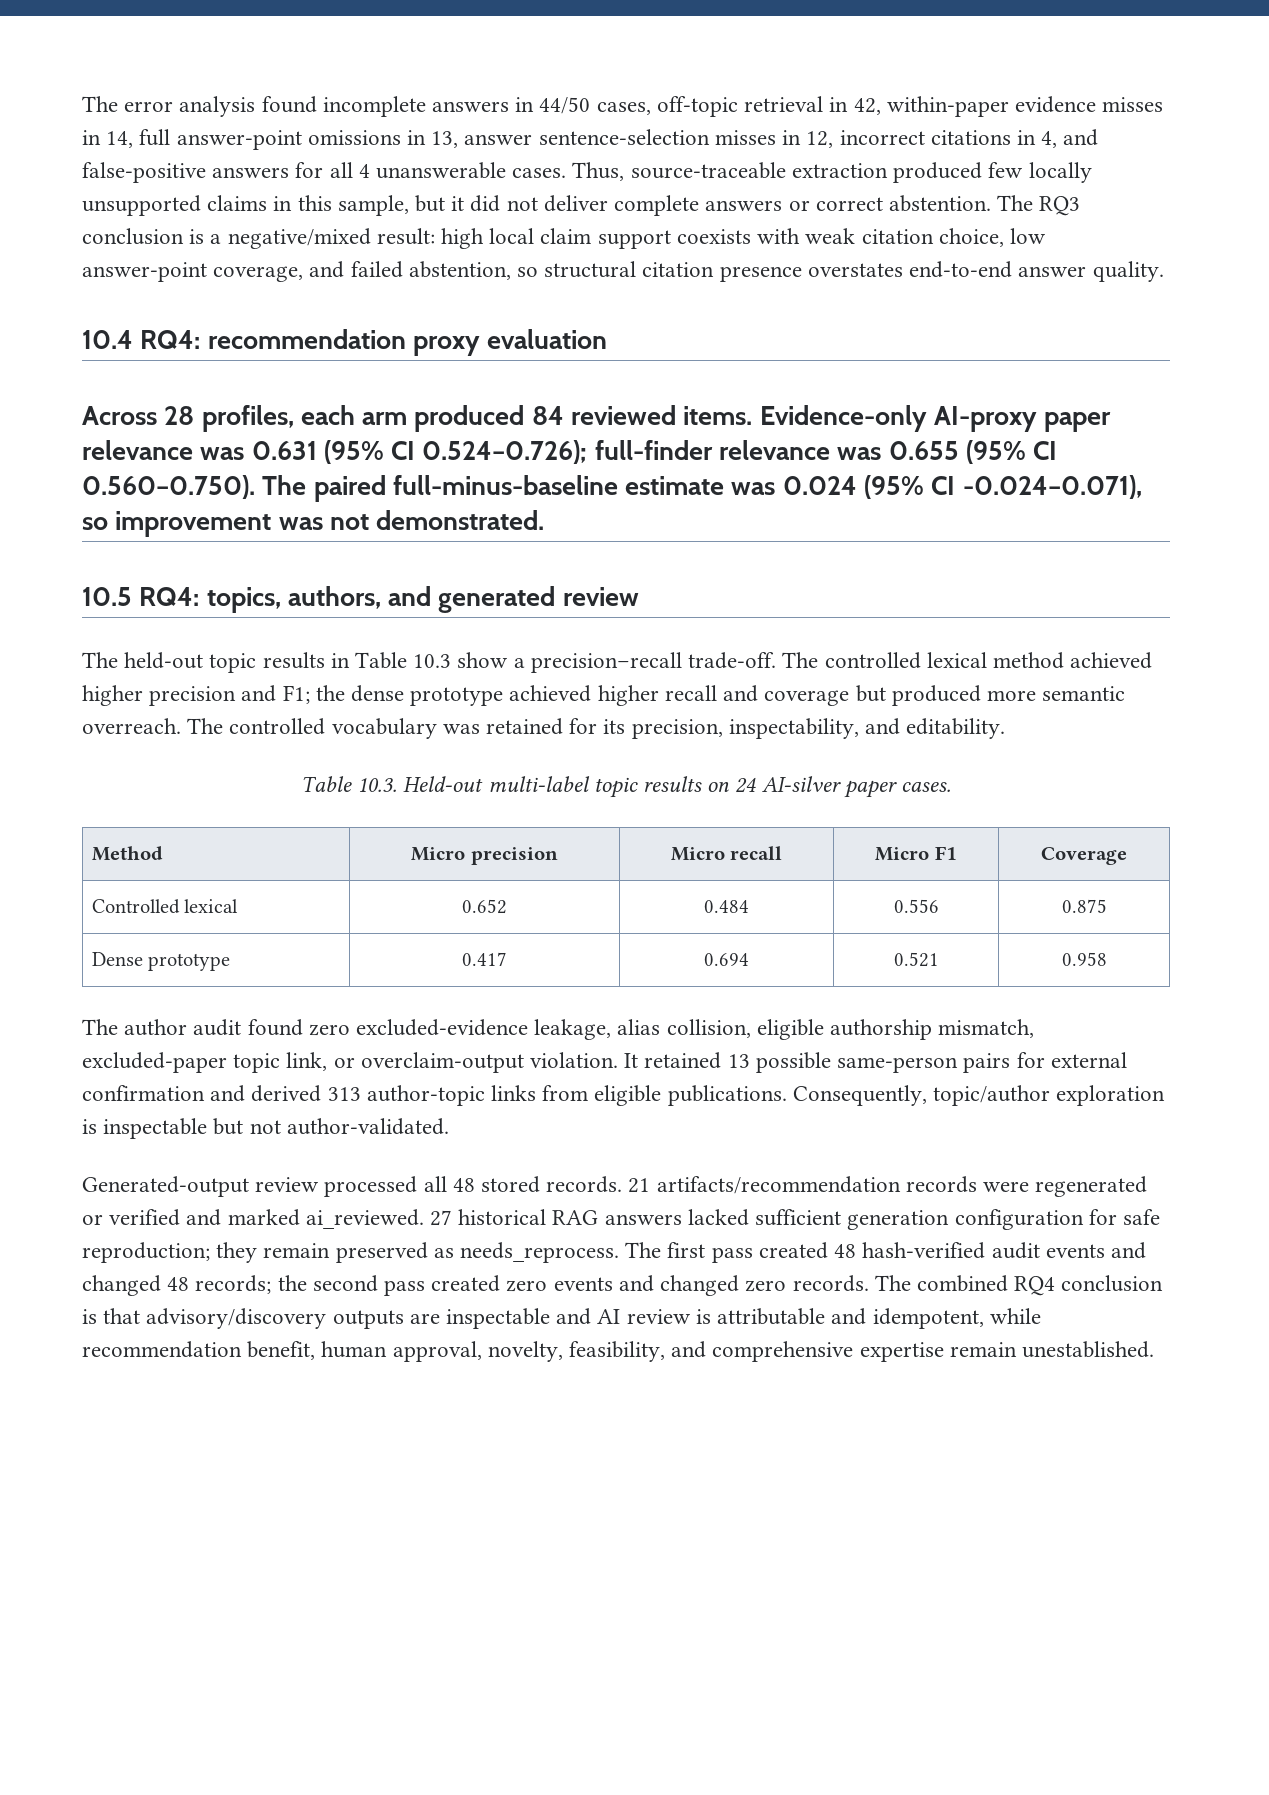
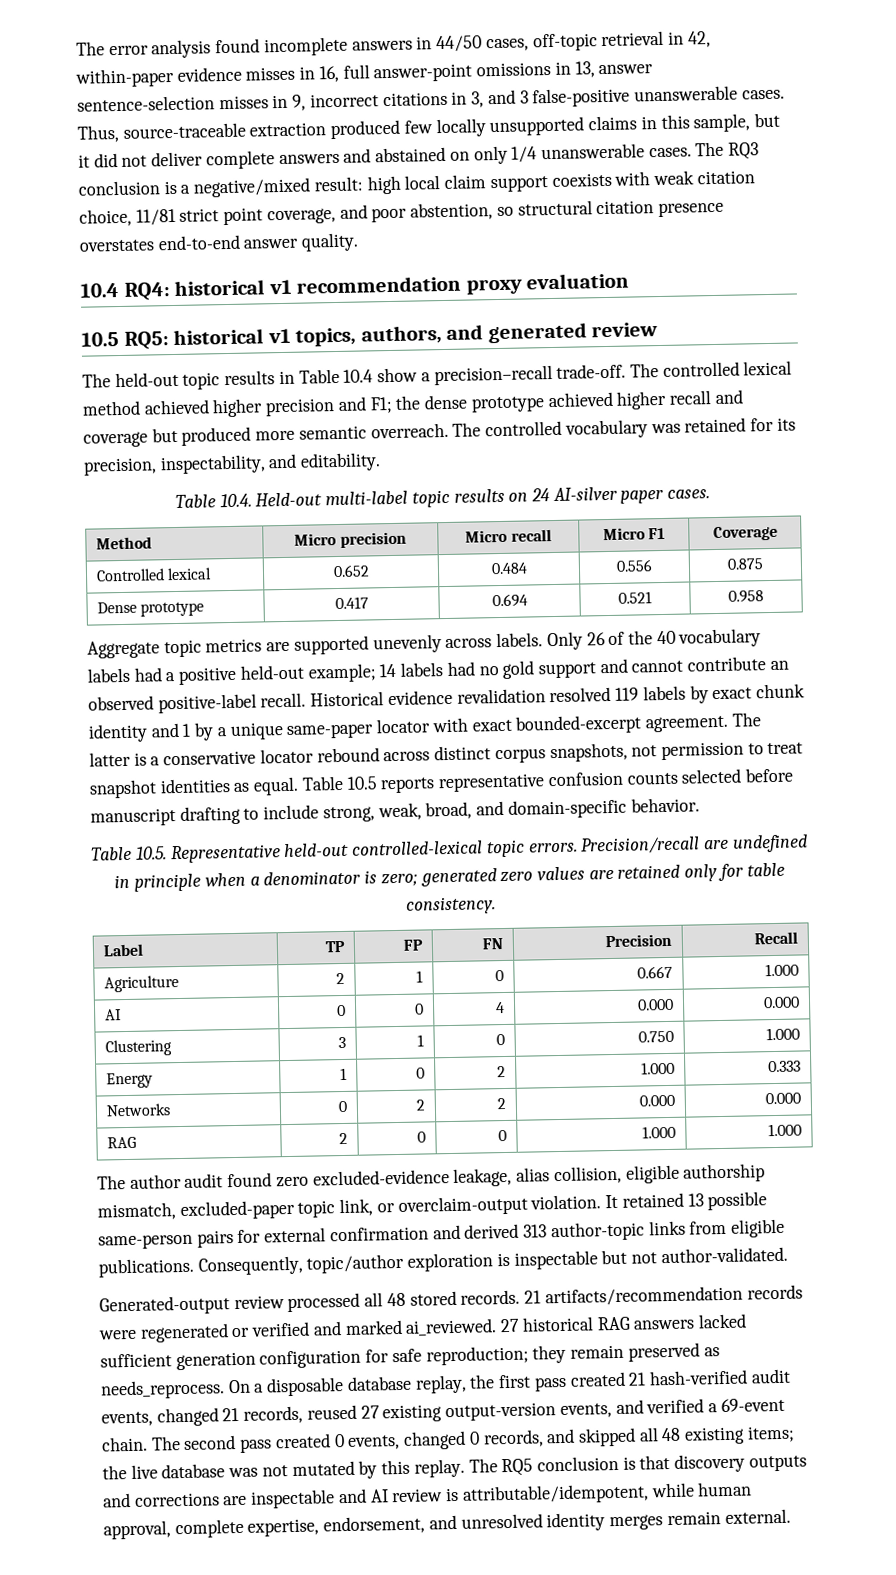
[106,131,134,148] 14, -> [318,65,339,83] 16,
[806,131,834,148] 12, -> [292,94,307,111] 9,
[1041,129,1099,148] [82,162,370,183] 4, and false-positive answers for all 4 -> [471,87,631,108] 3, and 3 false-positive
[788,195,991,212] or correct abstention. -> [343,143,692,165] and abstained on only 1/4 unanswerable cases.
[1009,228,1046,244] [82,262,207,282] low answer-point -> [135,207,264,226] 11/81 strict point
[350,261,403,278] failed -> [371,207,408,223] poor
(201, 339) none -> [174,279,292,296] historical v1
[82,405,1112,432] [82,440,1058,464] [82,475,1142,502] [82,510,545,537] [82,587,200,606] Across 28 profiles, each arm produced 84 reviewed items. Evidence-only AI-proxy paper relevance was 0.631 (95% CI 0.524–0.726); full-finder relevance was 0.655 (95% CI 0.560–0.750). The paired full-minus-baseline estimate was 0.024 (95% CI -0.024–0.071), so improvement was not demonstrated. // 10.5 RQ4: -> [81,328,291,350] 10.5 RQ5: historical v1
[413,654,452,668] 10.3 -> [343,369,374,383] 10.4
[357,777,398,792] 10.3. -> [219,493,252,508] 10.4.
(1107, 959) none -> [87,628,762,659] [87,656,789,685] [88,683,805,714] [88,712,761,743] [89,741,804,767] [89,767,793,799] [90,797,700,827] [91,834,808,864] [114,862,785,892] [405,896,496,915] [102,943,144,957] [325,940,347,953] [403,939,425,951] [482,937,504,950] [605,933,673,948] [754,931,799,945] [103,975,179,993] [336,972,346,985] [416,970,424,983] [495,969,505,982] [637,965,674,979] [765,963,800,977] [104,1009,122,1021] [337,1004,347,1017] [414,1003,425,1015] [495,1001,506,1014] [637,998,675,1011] [763,996,801,1009] [104,1039,172,1057] [338,1036,347,1049] [417,1034,425,1047] [496,1033,506,1046] [638,1030,675,1043] [766,1027,801,1041] [105,1072,153,1089] [340,1067,348,1081] [416,1067,426,1079] [497,1065,507,1078] [641,1061,676,1075] [768,1060,802,1073] [105,1103,171,1117] [338,1100,348,1113] [416,1099,426,1111] [497,1097,507,1110] [639,1094,676,1107] [765,1092,802,1105] [106,1136,137,1149] [339,1132,349,1145] [417,1131,427,1143] [498,1129,508,1142] [642,1125,677,1139] [768,1123,803,1137] // Aggregate topic metrics are supported unevenly across labels. Only 26 of the 40 vocabulary labels had a positive held-out example; 14 labels had no gold support and cannot contribute an observed positive-label recall. Historical evidence revalidation resolved 119 labels by exact chunk identity and 1 by a unique same-paper locator with exact bounded-excerpt agreement. The latter is a conservative locator rebound across distinct corpus snapshots, not permission to treat snapshot identities as equal. Table 10.5 reports representative confusion counts selected before manuscript drafting to include strong, weak, broad, and domain-specific behavior. // Table 10.5. Representative held-out controlled-lexical topic errors. Precision/recall are undefined in principle when a denominator is zero; generated zero values are retained only for table consistency. // Label | TP | FP | FN | Precision | Recall // Agriculture | 2 | 1 | 0 | 0.667 | 1.000 // AI | 0 | 0 | 4 | 0.000 | 0.000 // Clustering | 3 | 1 | 0 | 0.750 | 1.000 // Energy | 1 | 0 | 2 | 1.000 | 0.333 // Networks | 0 | 2 | 2 | 0.000 | 0.000 // RAG | 2 | 0 | 0 | 1.000 | 1.000
[625,1242,662,1258] The -> [227,1374,496,1397] On a disposable database replay, the
[834,1244,857,1258] 48 -> [628,1372,647,1386] 21
[1045,1242,1146,1259] [82,1275,1164,1296] [82,1308,404,1329] events and changed 48 records; the second pass created zero events and changed zero records. The combined RQ4 conclusion is that advisory/discovery outputs -> [101,1397,785,1427] [101,1425,795,1453] [102,1453,807,1480] [103,1492,220,1508] events, changed 21 records, reused 27 existing output-version events, and verified a 69-event chain. The second pass created 0 events, changed 0 records, and skipped all 48 existing items; the live database was not mutated by this replay. The RQ5 conclusion is that discovery outputs and corrections
[717,1308,1041,1329] [82,1341,1155,1362] attributable and idempotent, while recommendation benefit, human approval, novelty, feasibility, and comprehensive expertise remain unestablished. -> [461,1481,753,1505] [103,1508,791,1540] attributable/idempotent, while human approval, complete expertise, endorsement, and unresolved identity merges remain external.

